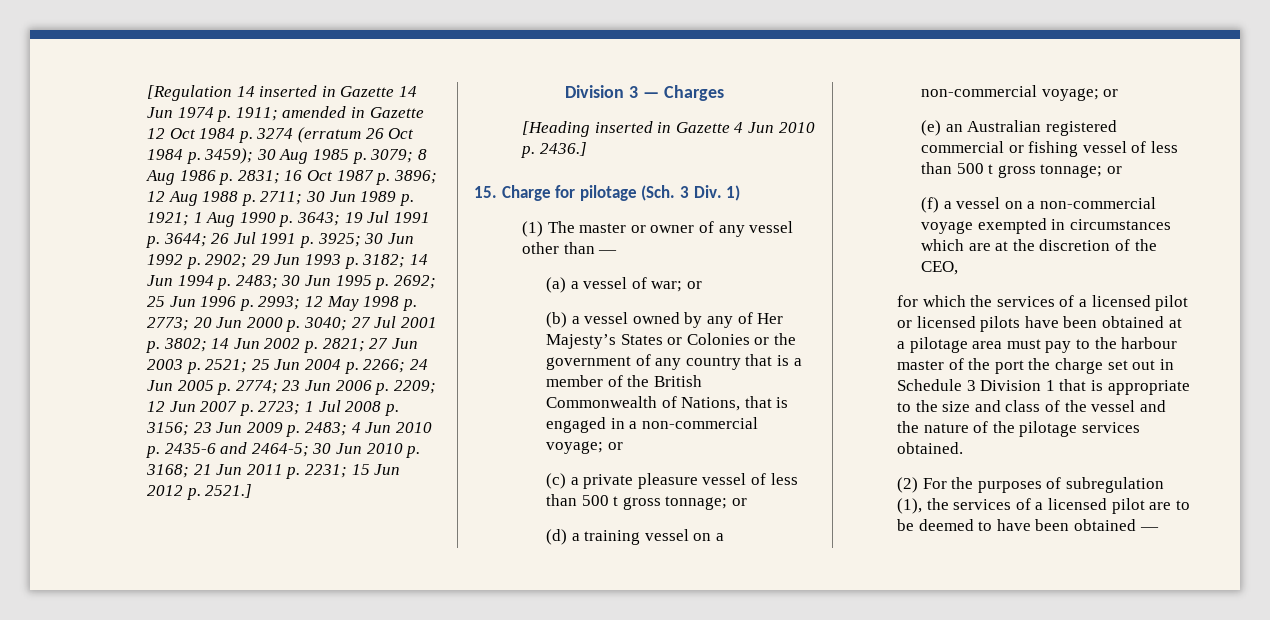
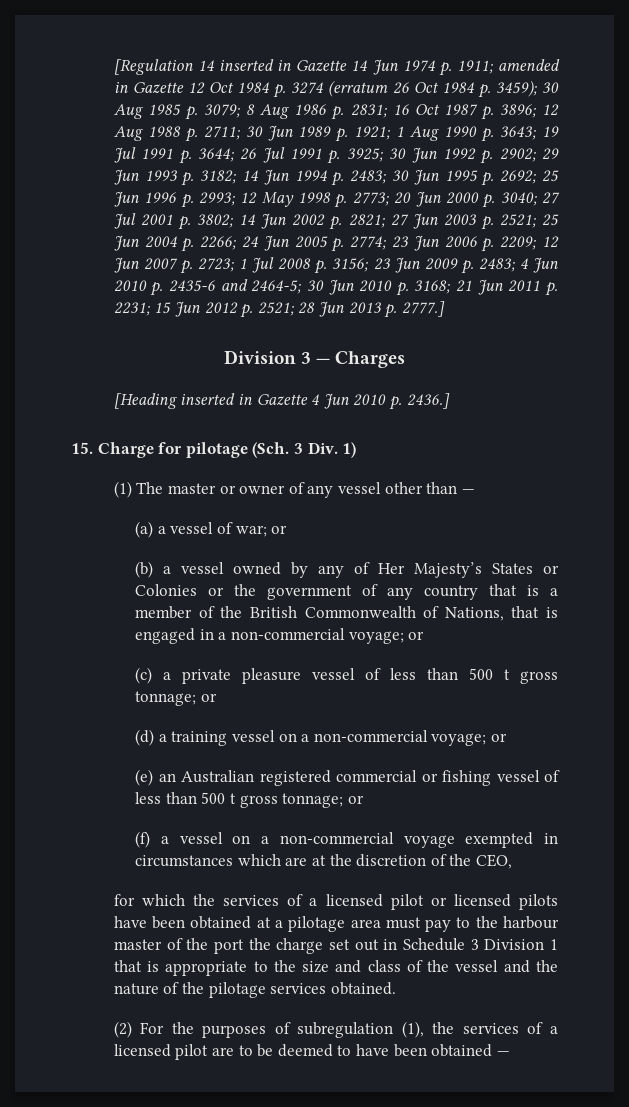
[205,484,253,498] 2521.] -> [257,301,445,318] 2521; 28 Jun 2013 p. 2777.]

